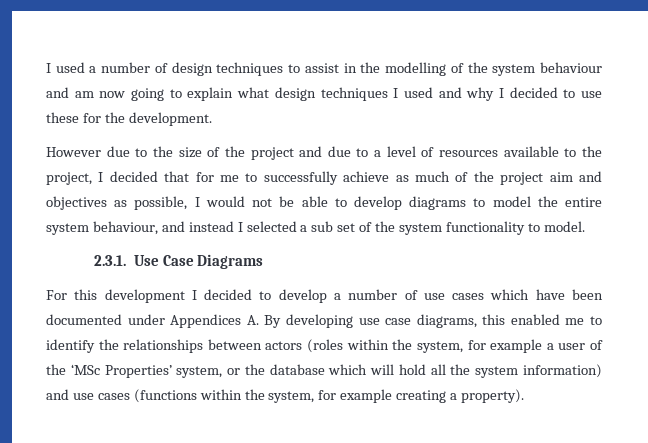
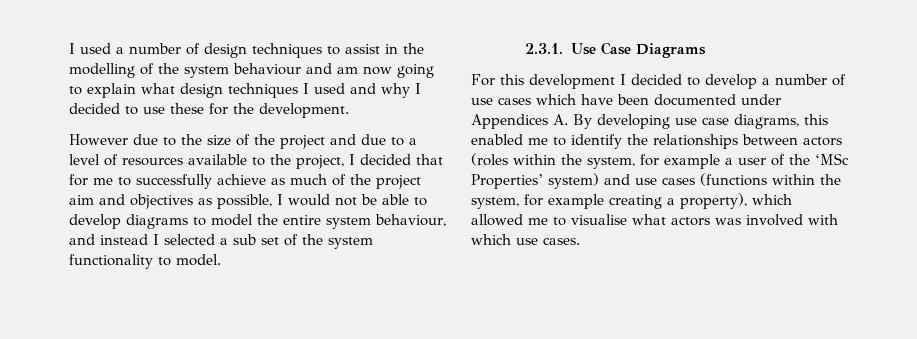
[176,364,602,378] system, or the database which will hold all the system information) -> [548,173,599,189] system)
[461,389,525,403] property). -> [680,193,792,209] [471,214,838,226] [471,234,580,245] property), which allowed me to visualise what actors was involved with which use cases.

